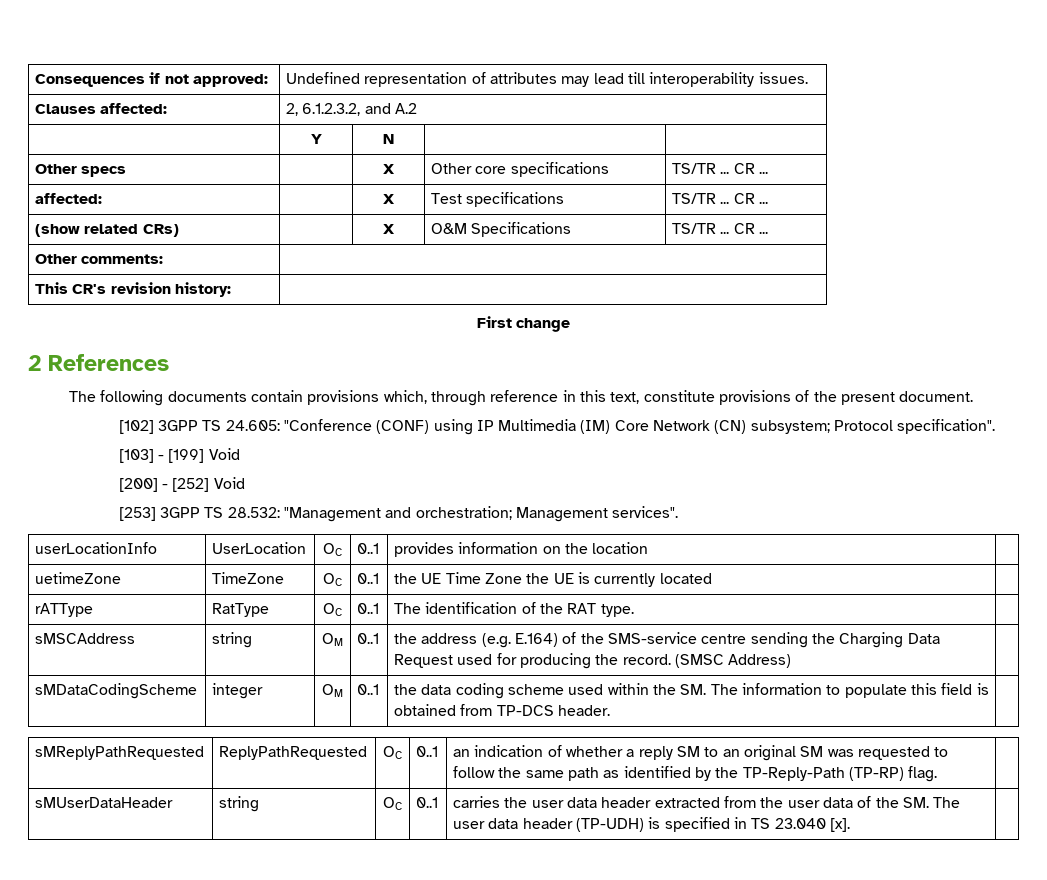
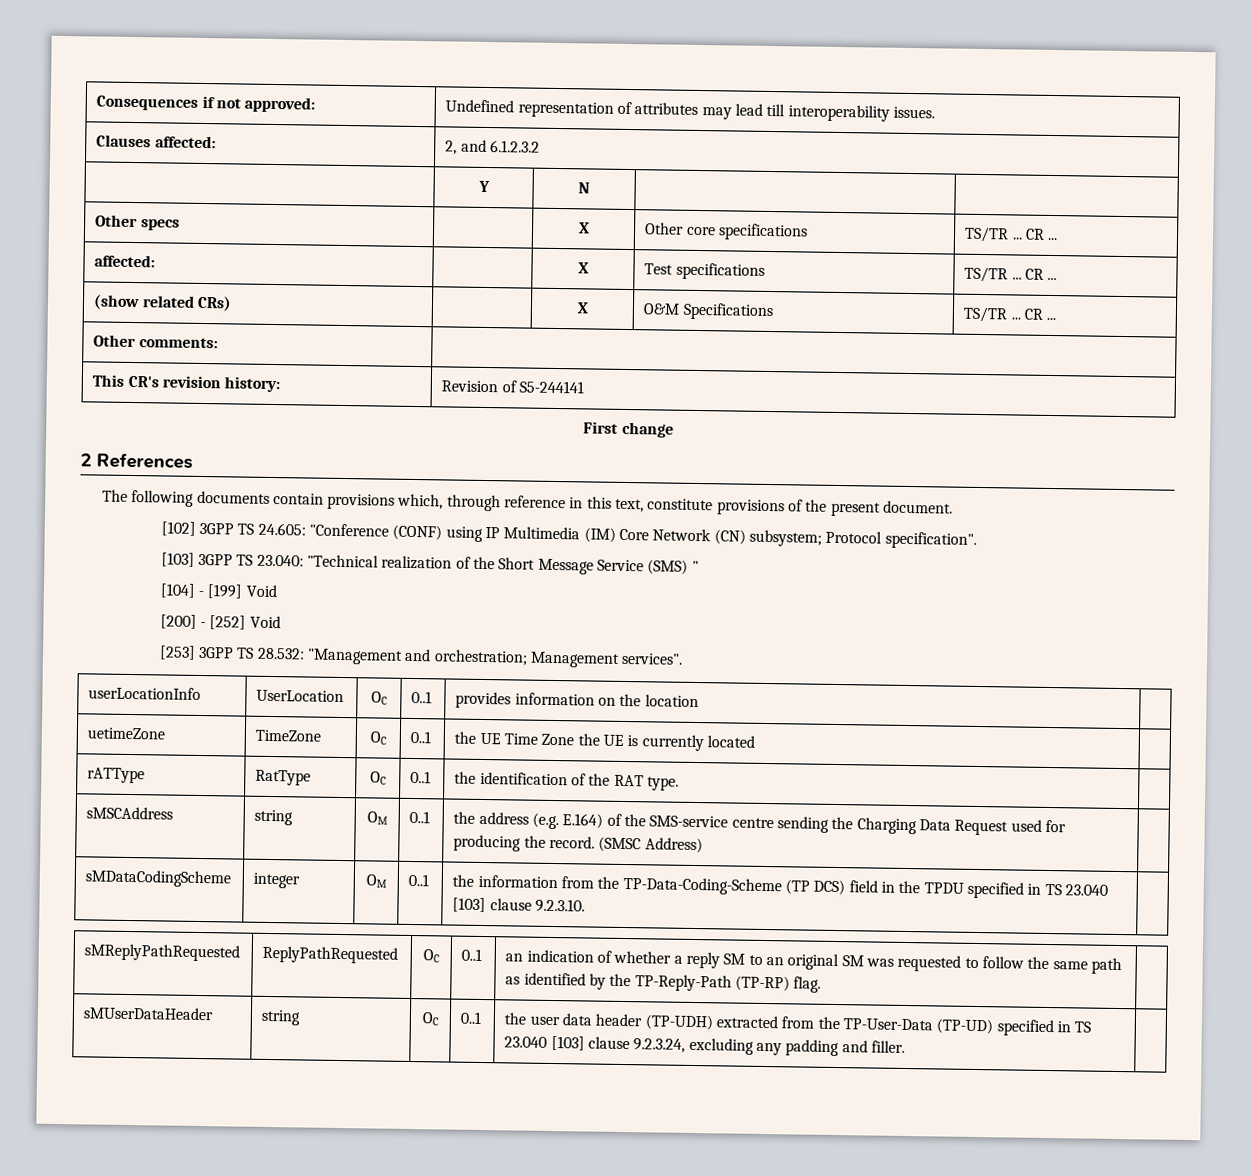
[302,103,417,116] 6.1.2.3.2, and A.2 -> [460,139,541,153] and 6.1.2.3.2
(231, 289) none -> [441,380,585,394] Revision of S5-244141
(154, 456) none -> [198,553,699,575] [159,583,196,598] 3GPP TS 23.040: "Technical realization of the Short Message Service (SMS) " // [104]
[394,603,422,614] The -> [454,771,477,784] the
[421,683,989,699] [394,704,610,716] data coding scheme used within the SM. The information to populate this field is obtained from TP-DCS header. -> [477,874,1108,899] [452,897,586,913] information from the TP-Data-Coding-Scheme (TP DCS) field in the TPDU specified in TS 23.040 [103] clause 9.2.3.10.
[453,796,501,808] carries -> (482, 1018) none
(652, 802) none -> [644,1014,713,1031] (TP-UDH)
[787,796,961,808] [453,817,850,832] user data of the SM. The user data header (TP-UDH) is specified in TS 23.040 [x]. -> [842,1018,1092,1037] [504,1035,905,1057] TP-User-Data (TP-UD) specified in TS 23.040 [103] clause 9.2.3.24, excluding any padding and filler.

